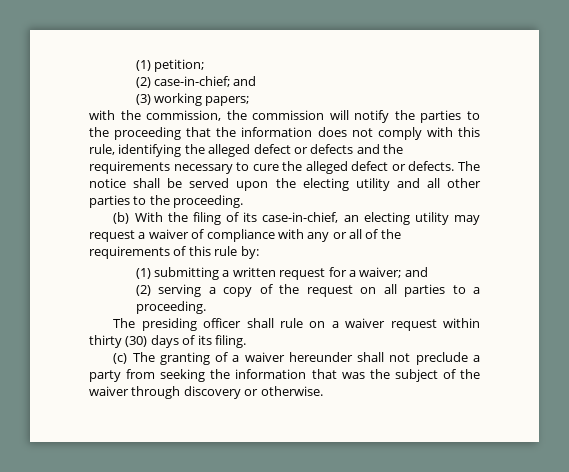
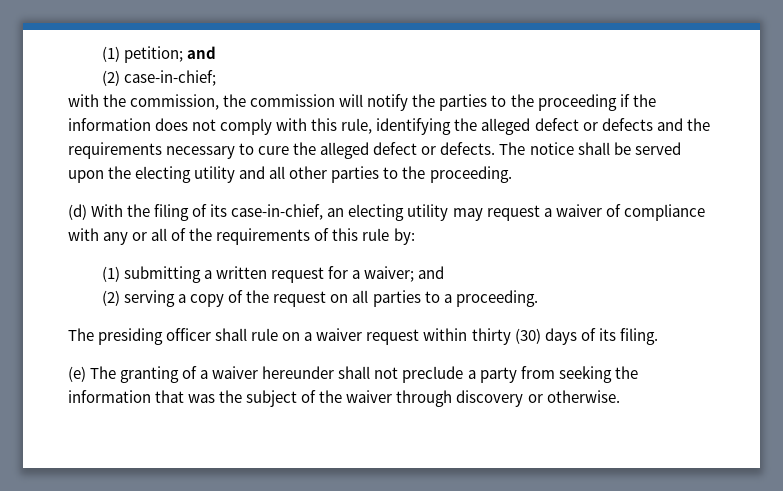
(205, 65) none -> [187,46,217,59] and
[233,76,257,86] [135,93,250,106] and // (3) working papers; -> (217, 78) none
[186,127,212,137] that -> [619,94,630,107] if
[113,212,130,224] (b) -> [68,204,87,220] (d)
[113,353,128,364] (c) -> [68,366,86,382] (e)

